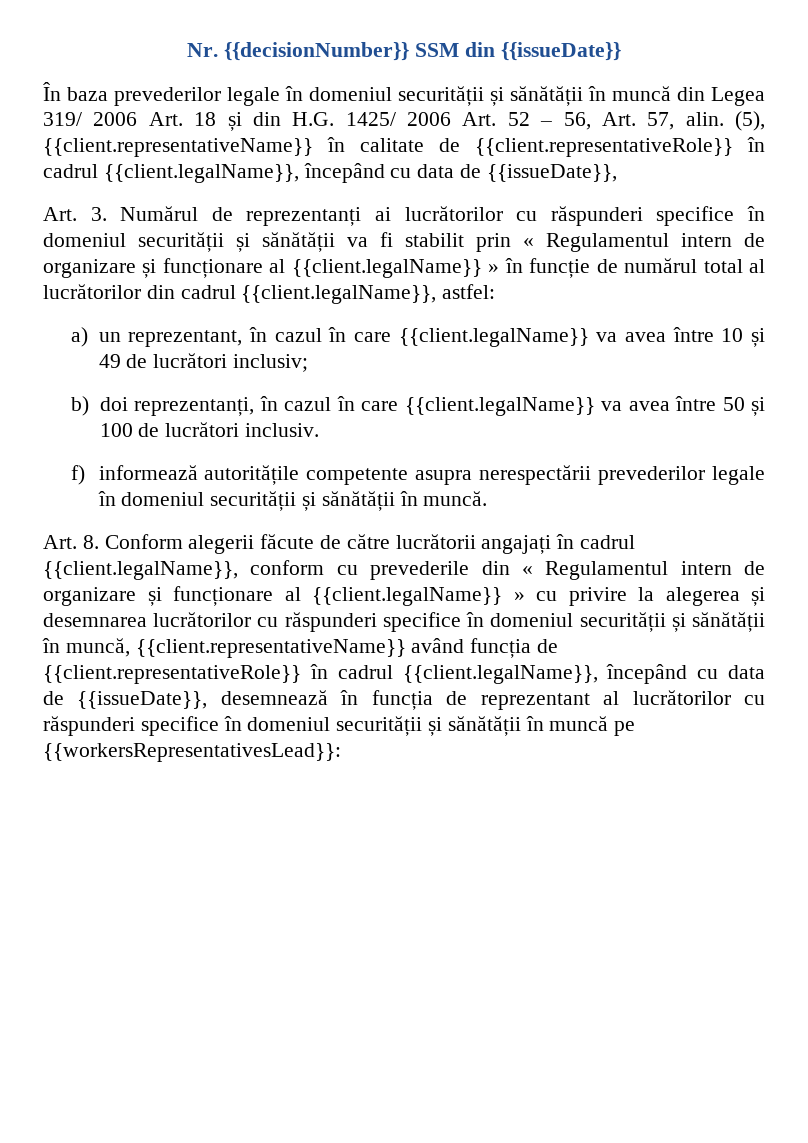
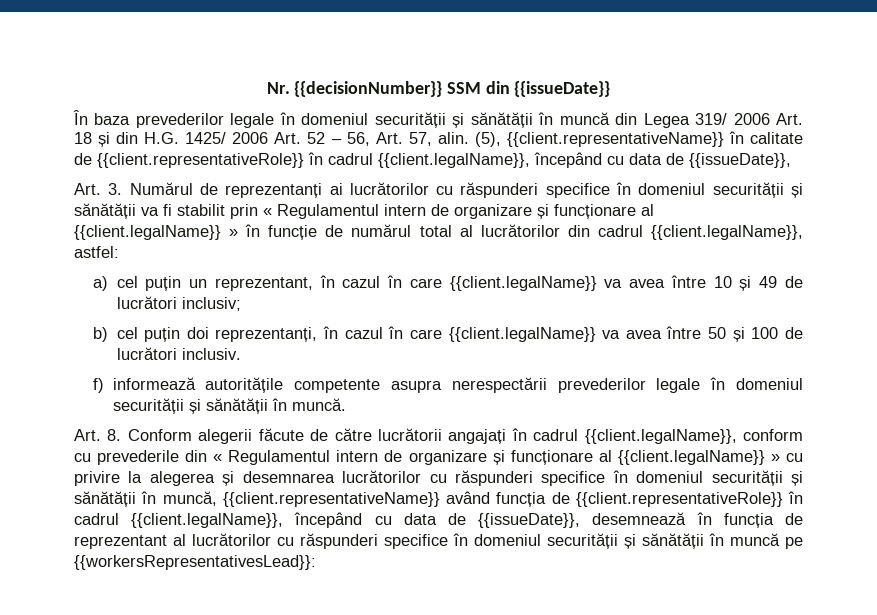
(88, 337) none -> [116,276,182,291] cel puțin
(89, 406) none -> [116,327,181,342] cel puțin

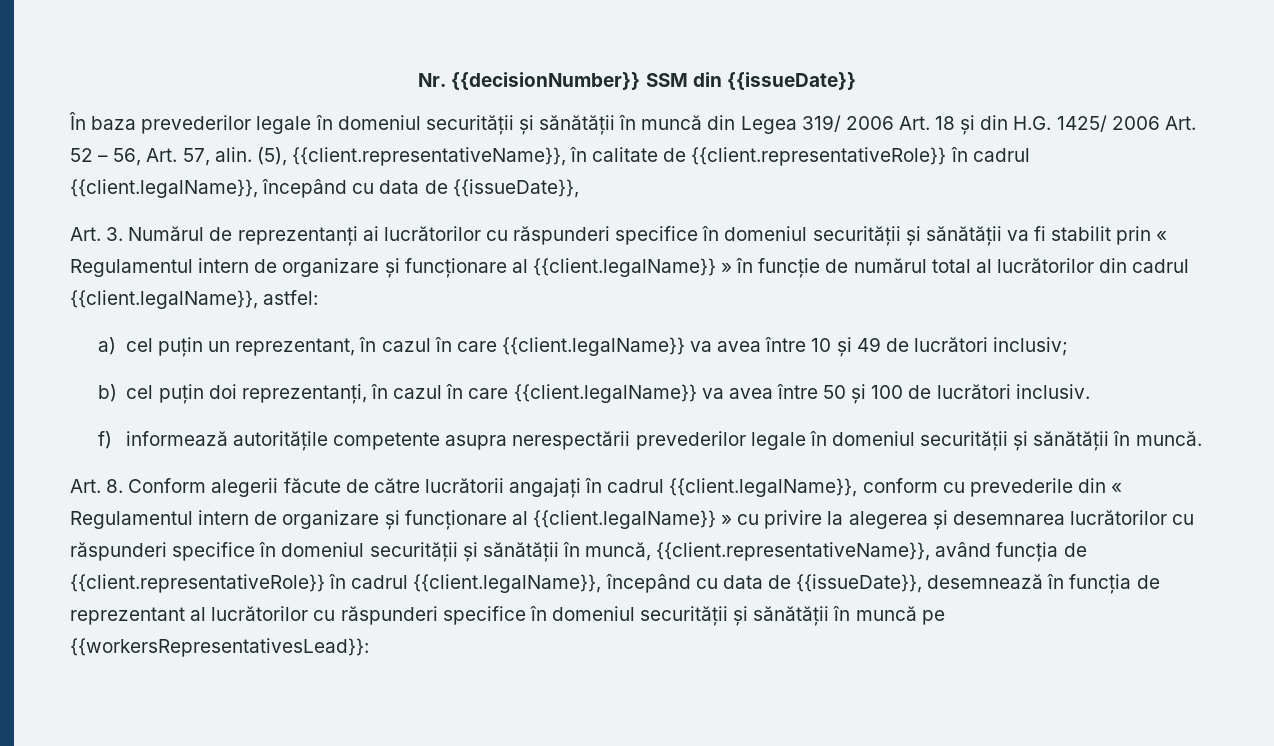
[506,132,724,147] {{client.representativeName}} -> [291,147,566,166] {{client.representativeName}},
[222,492,440,507] {{client.representativeName}} -> [656,542,931,561] {{client.representativeName}},

